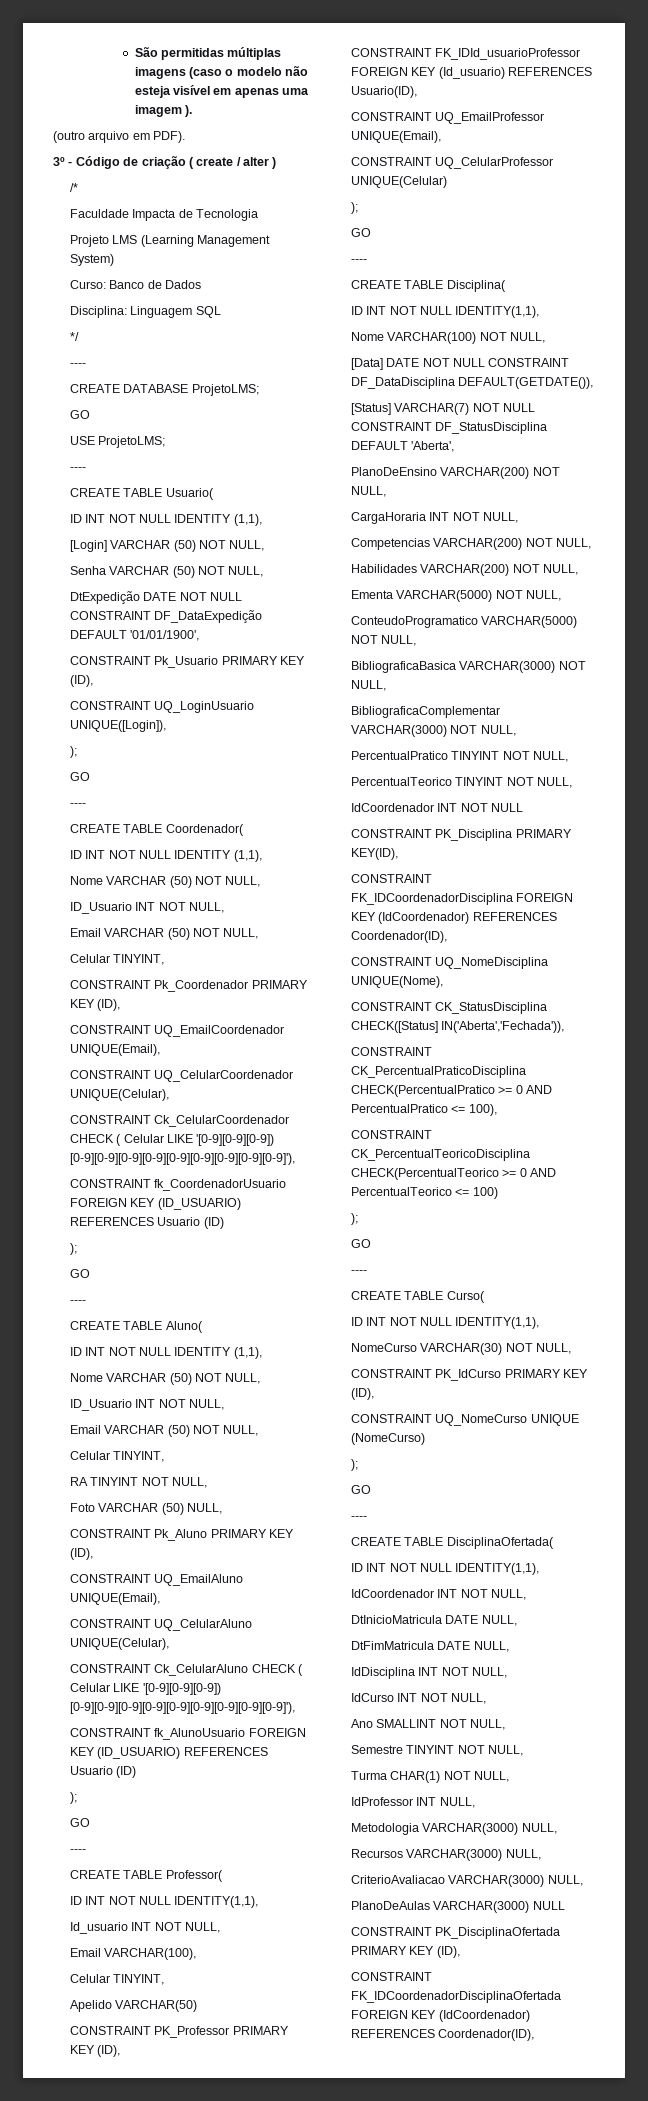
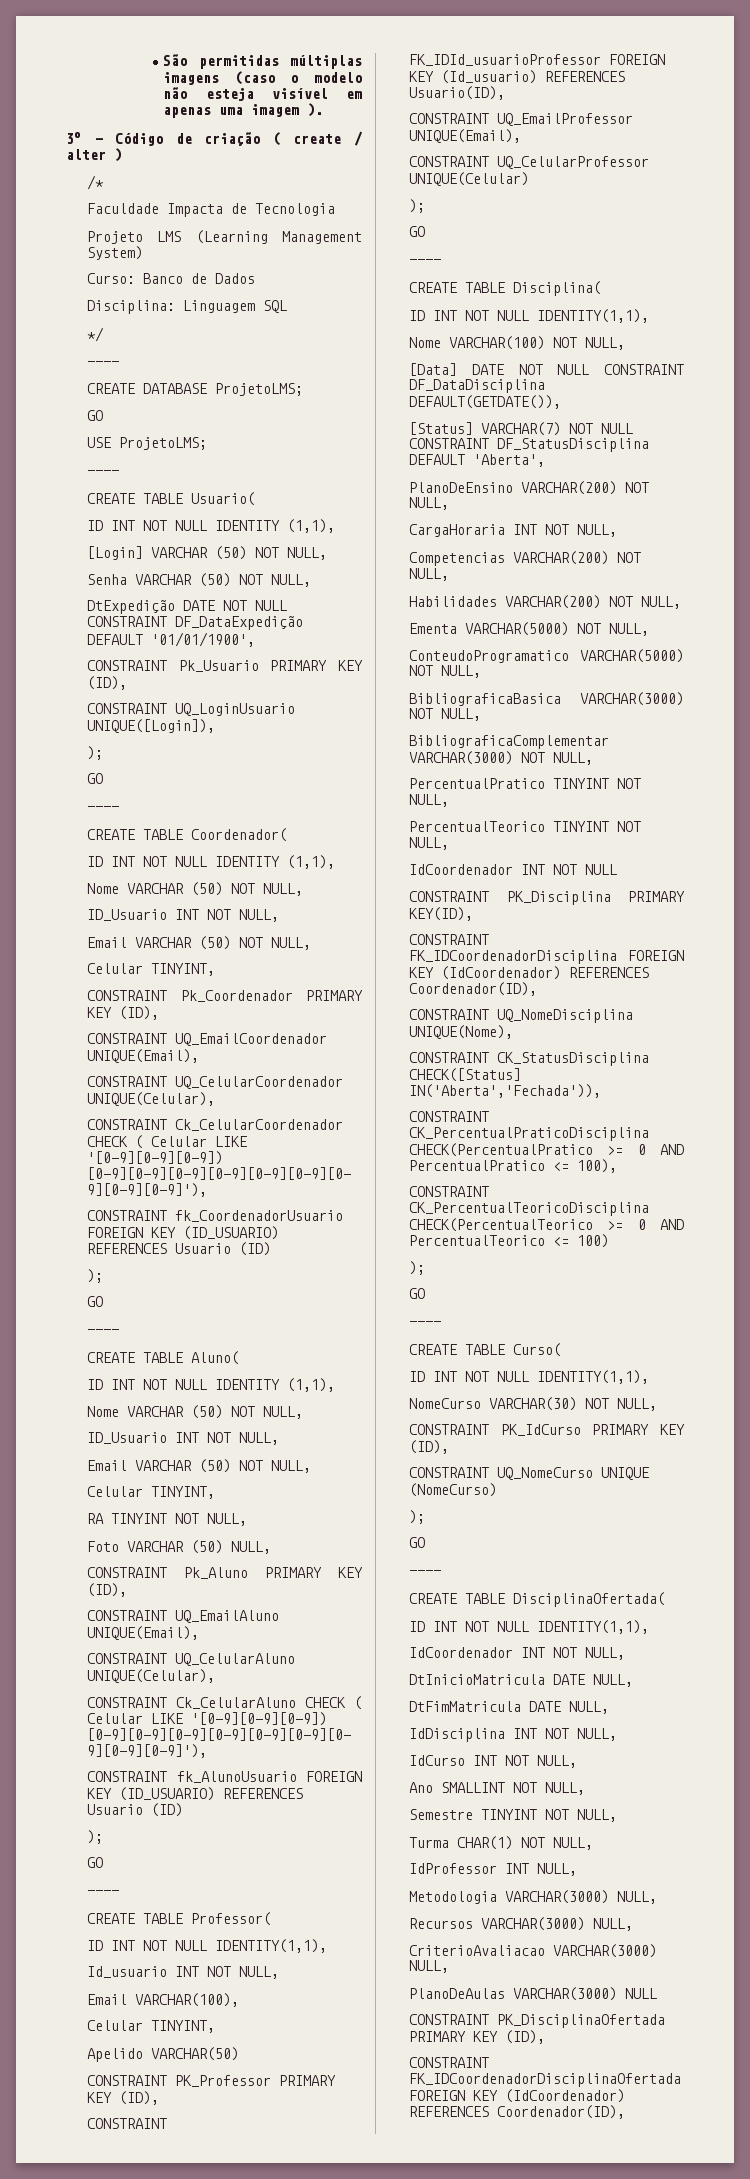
[53,131,186,143] // (outro arquivo em PDF). -> (324, 110) none

